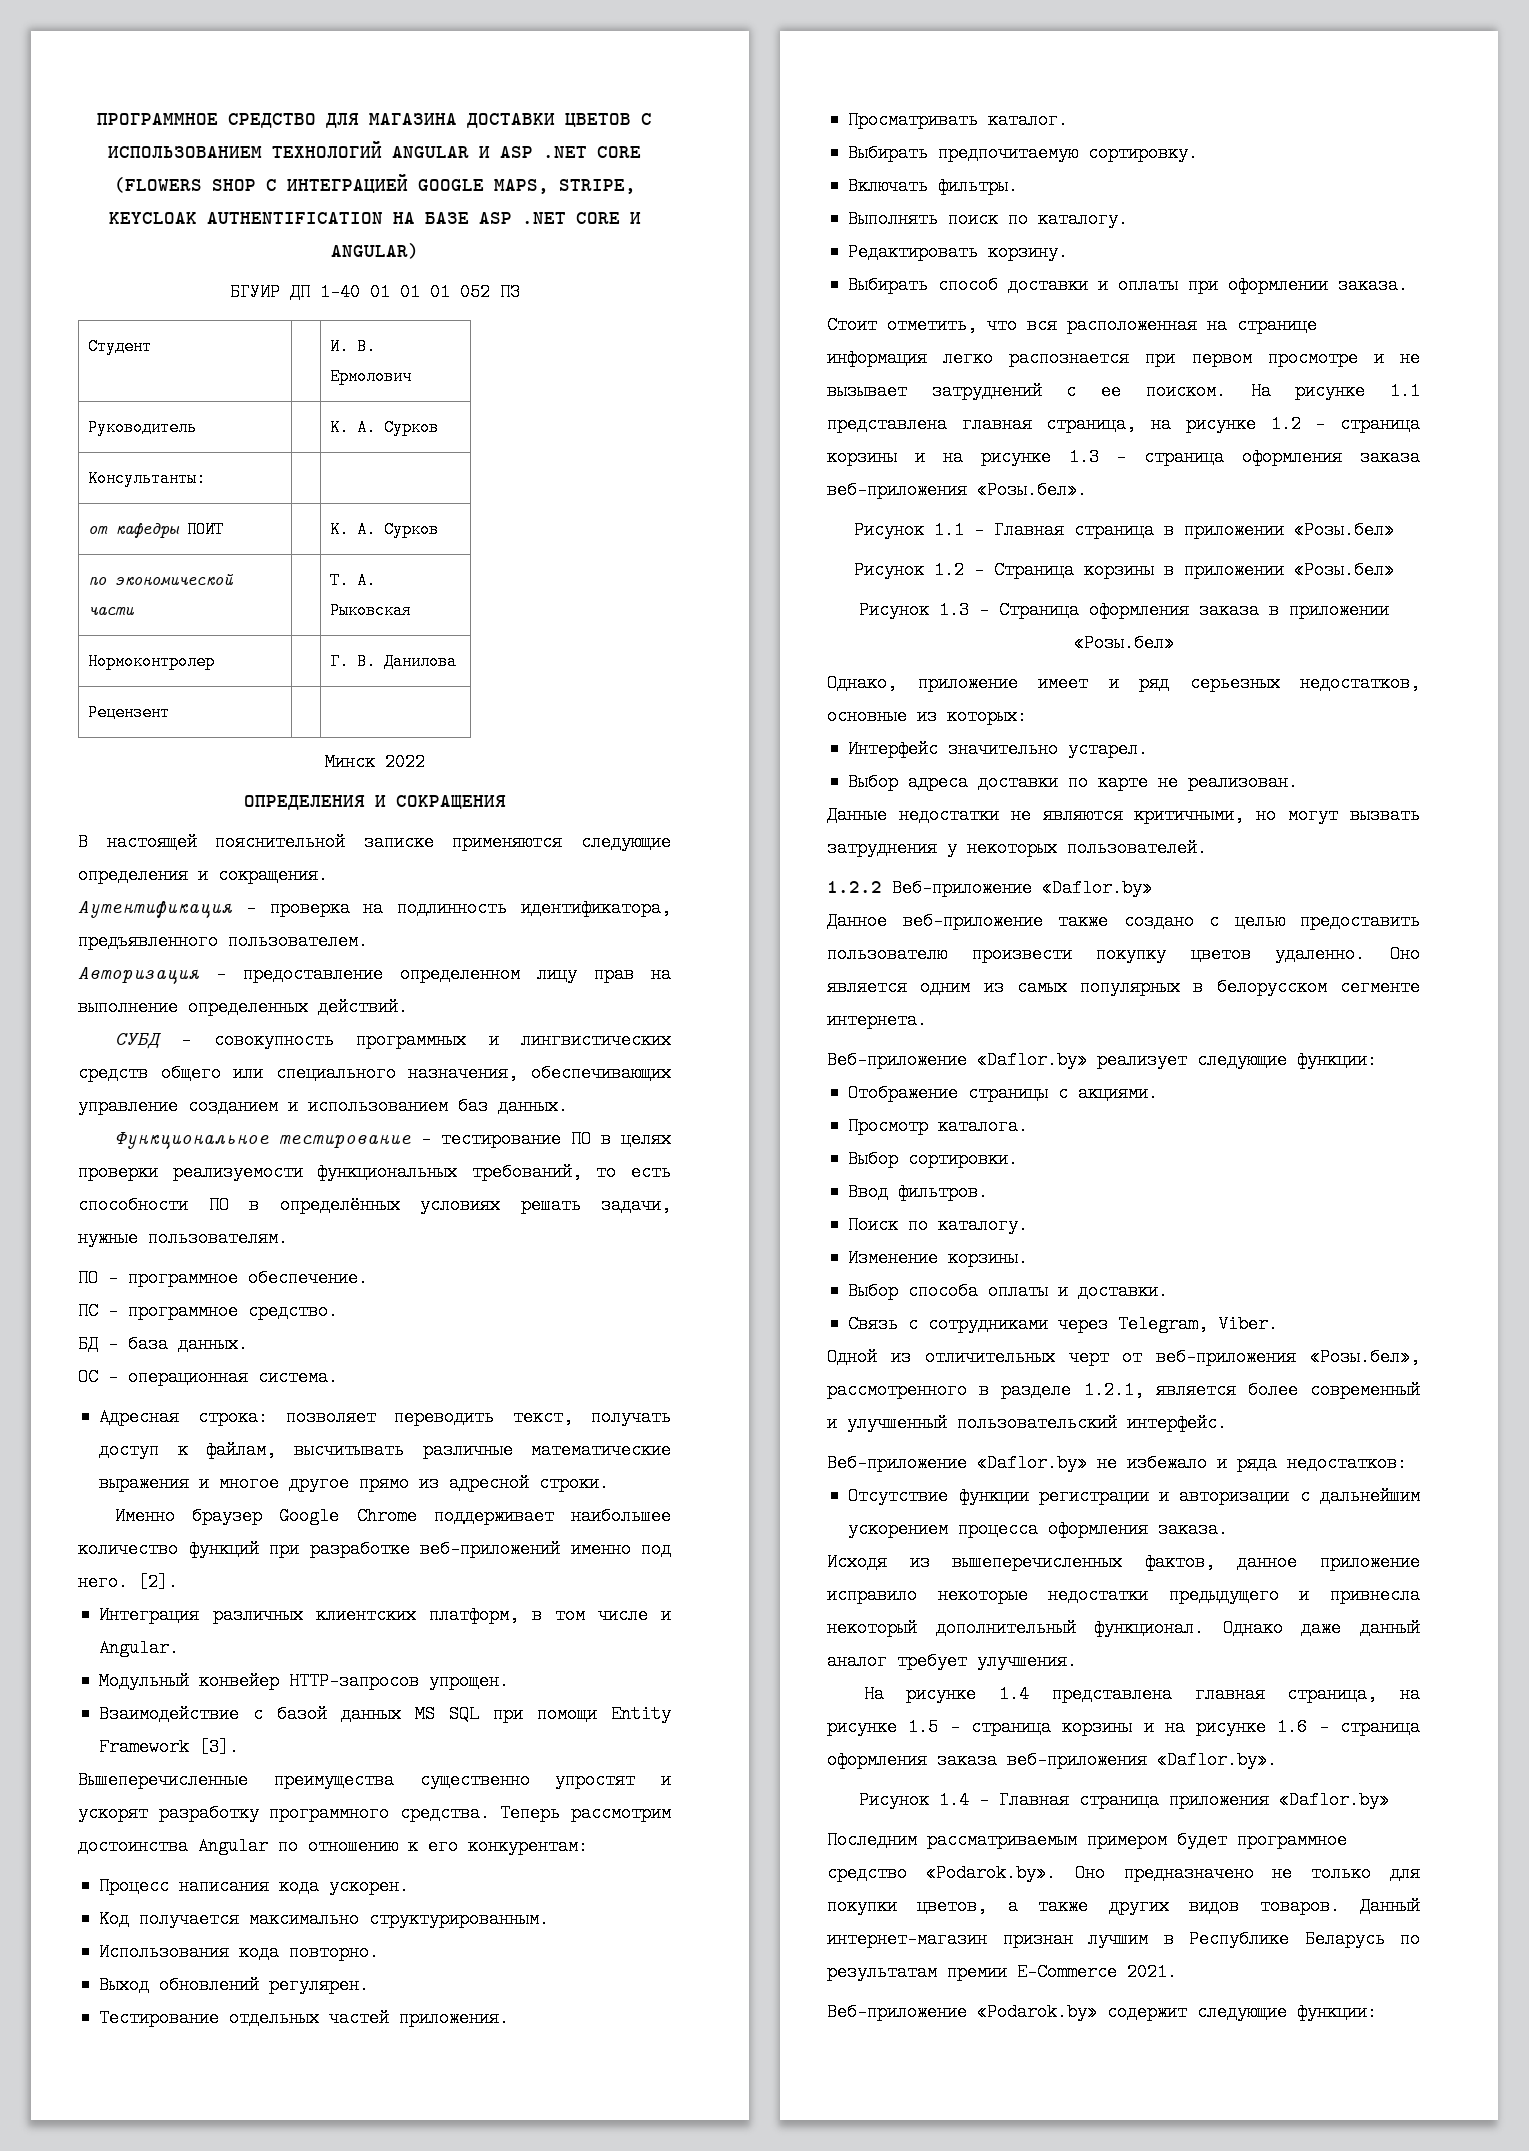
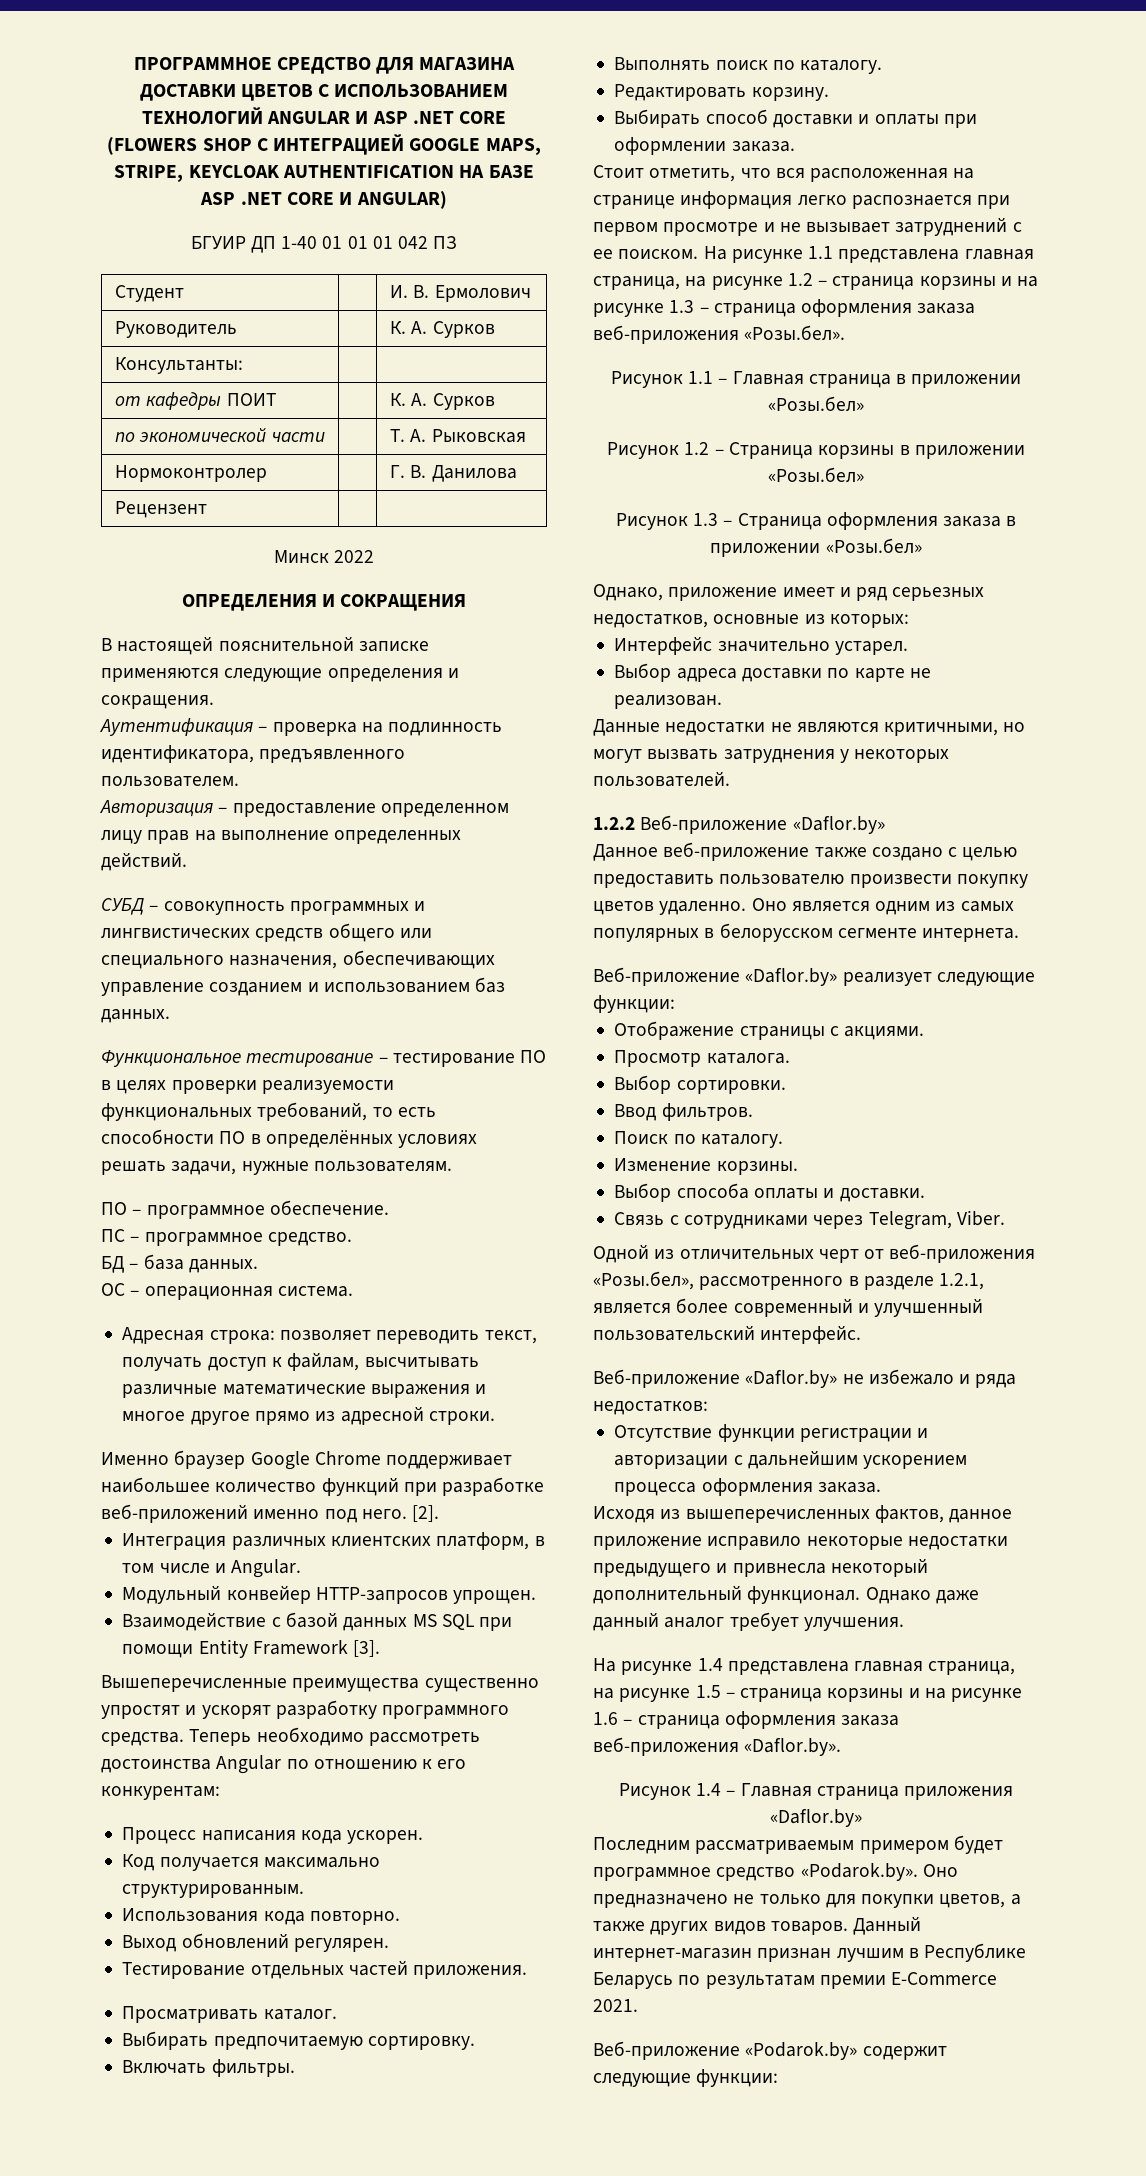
[459,283,490,301] 052 -> [398,236,429,249] 042
[571,1805,671,1822] рассмотрим -> [256,1727,480,1746] необходимо рассмотреть

